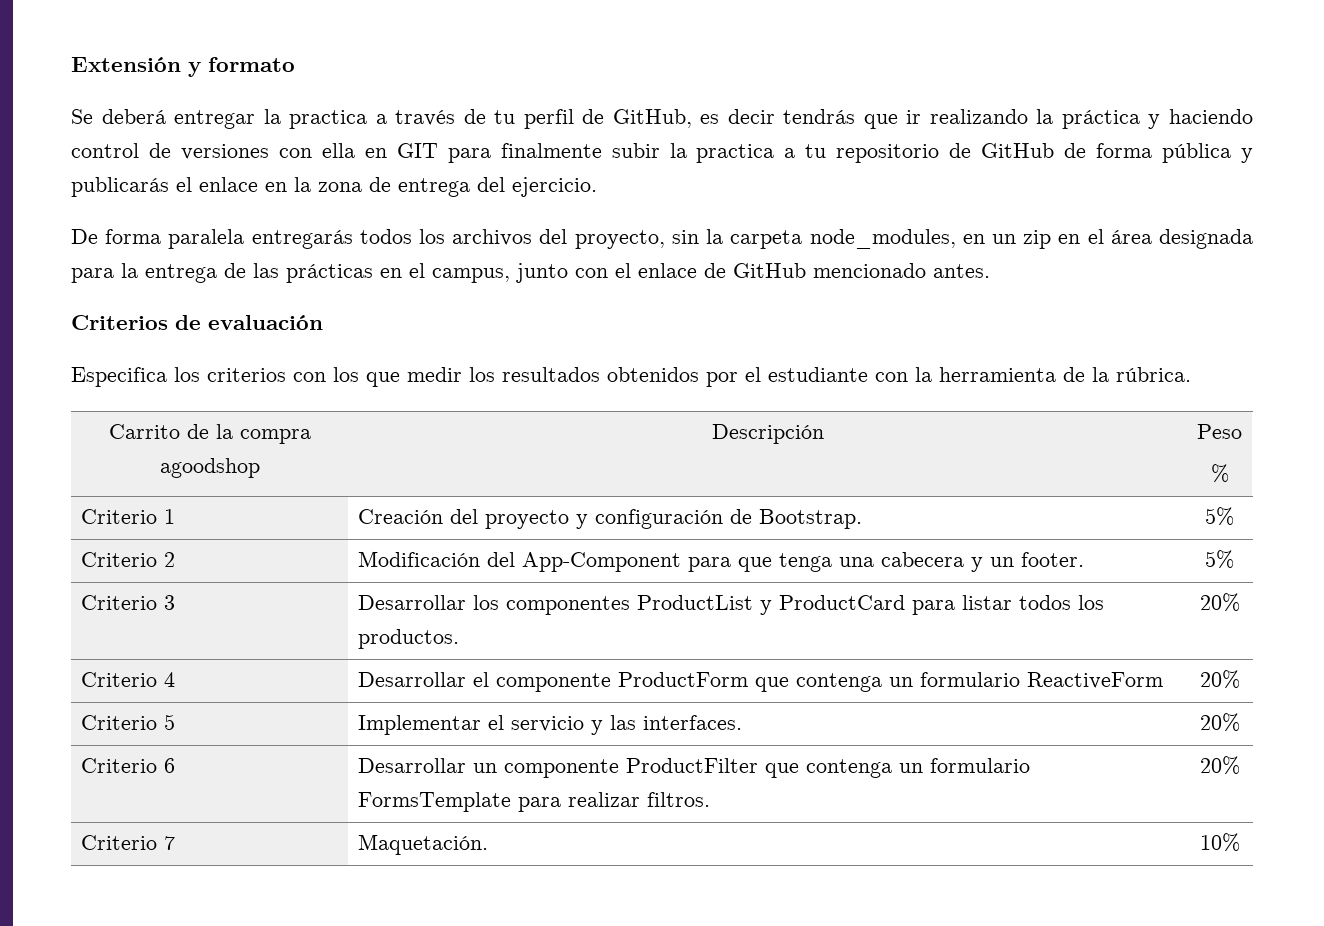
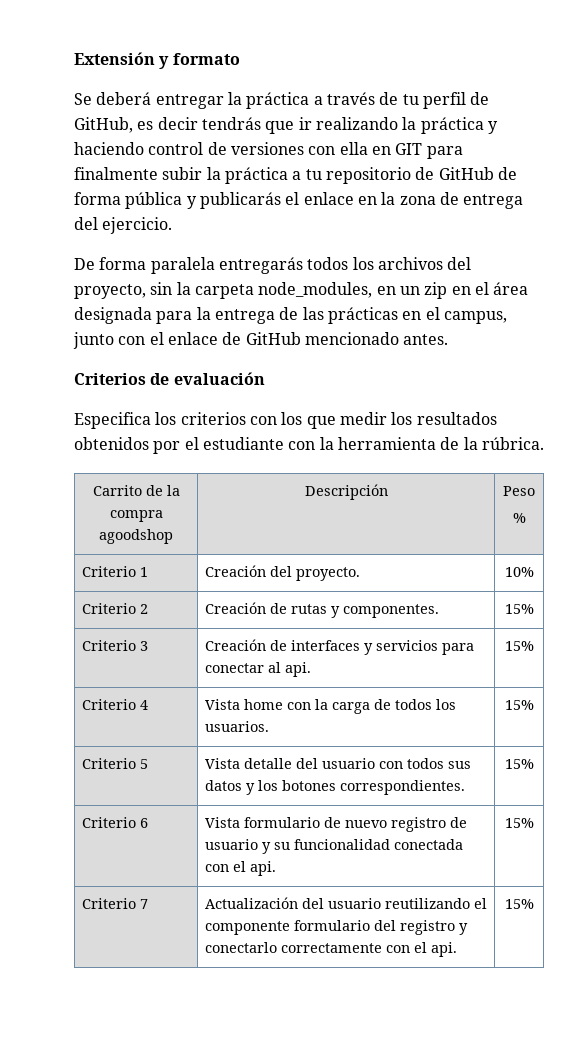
[289,110,368,129] practica -> [246,92,310,109] práctica
[696,144,775,163] practica -> [224,167,288,184] práctica
[484,509,862,529] [1205,507,1234,526] [80,552,175,567] [357,551,1084,572] [1205,550,1234,569] [80,595,175,610] [357,595,1104,615] [357,629,459,649] [1199,593,1240,612] [80,672,175,687] [357,672,1163,692] [1199,670,1240,689] [80,714,175,730] [357,715,742,735] [1199,713,1240,732] [80,758,175,773] [357,758,1030,778] [357,792,710,812] [1199,756,1240,775] [80,835,175,850] [357,834,488,855] [1199,833,1240,852] proyecto y configuración de Bootstrap. | 5% // Criterio 2 | Modificación del App-Component para que tenga una cabecera y un footer. | 5% // Criterio 3 | Desarrollar los componentes ProductList y ProductCard para listar todos los productos. | 20% // Criterio 4 | Desarrollar el componente ProductForm que contenga un formulario ReactiveForm | 20% // Criterio 5 | Implementar el servicio y las interfaces. | 20% // Criterio 6 | Desarrollar un componente ProductFilter que contenga un formulario FormsTemplate para realizar filtros. | 20% // Criterio 7 | Maquetación. | 10% -> [295,567,360,581] [504,567,534,577] [81,603,148,614] [204,602,439,618] [504,604,534,614] [81,640,148,651] [204,639,474,655] [204,662,311,677] [504,641,534,651] [81,699,148,710] [204,699,456,714] [204,721,269,732] [504,700,534,710] [81,758,148,769] [204,758,471,769] [204,780,465,795] [504,759,534,769] [81,817,148,828] [204,817,467,832] [204,839,463,854] [204,861,276,876] [504,818,534,828] [81,898,148,909] [204,897,487,909] [204,920,468,935] [204,942,457,957] [504,899,534,909] proyecto. | 10% // Criterio 2 | Creación de rutas y componentes. | 15% // Criterio 3 | Creación de interfaces y servicios para conectar al api. | 15% // Criterio 4 | Vista home con la carga de todos los usuarios. | 15% // Criterio 5 | Vista detalle del usuario con todos sus datos y los botones correspondientes. | 15% // Criterio 6 | Vista formulario de nuevo registro de usuario y su funcionalidad conectada con el api. | 15% // Criterio 7 | Actualización del usuario reutilizando el componente formulario del registro y conectarlo correctamente con el api. | 15%

